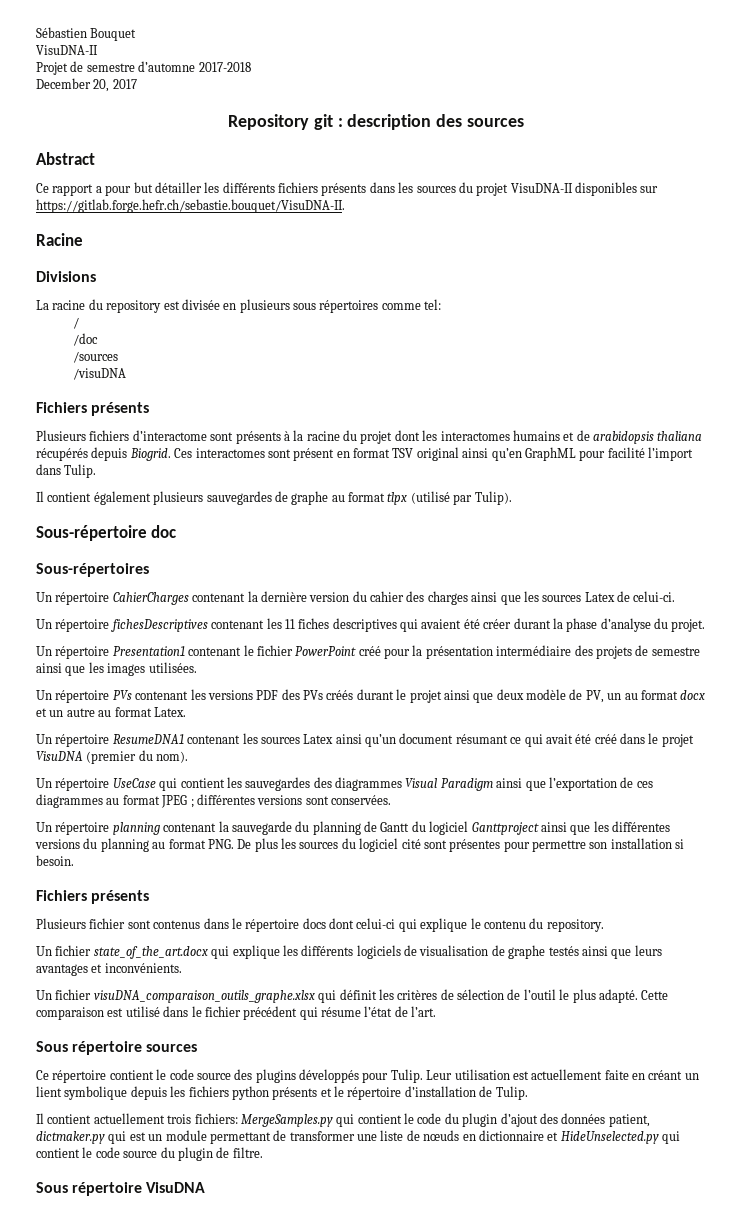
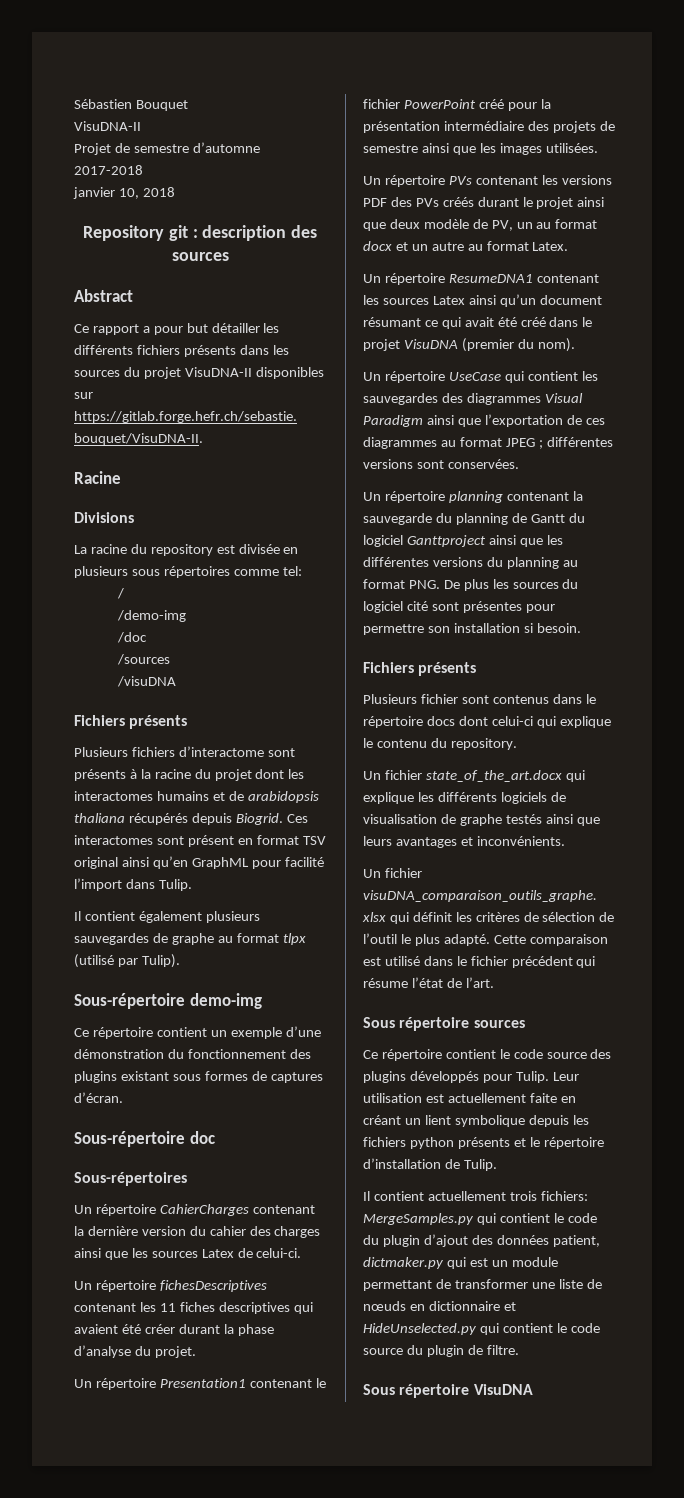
[36,78,137,92] December 20, 2017 -> [73,187,175,199] janvier 10, 2018
(80, 323) none -> [116,610,186,622] // /demo-img
(512, 498) none -> [74,993,262,1009] [74,1026,321,1039] [74,1049,311,1059] [74,1071,323,1083] [74,1092,123,1103] // Sous-répertoire demo-img // Ce répertoire contient un exemple d’une démonstration du fonctionnement des plugins existant sous formes de captures d’écran.

